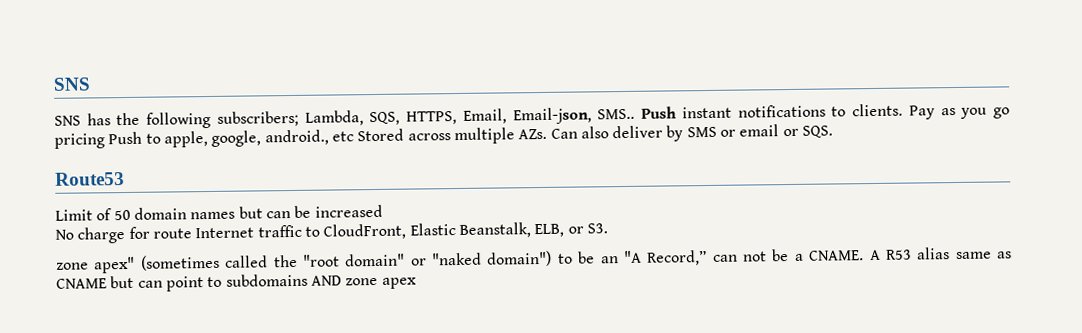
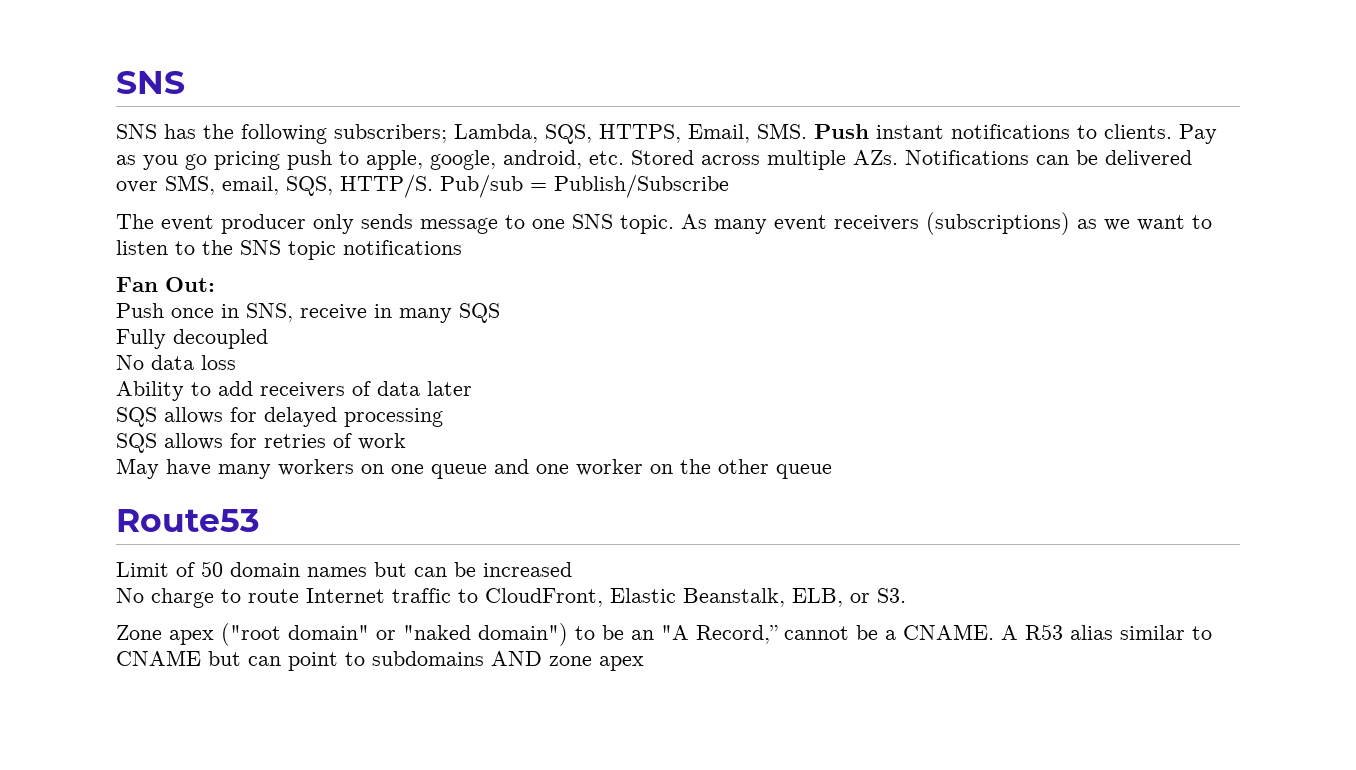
[512,107,636,125] Email-json, SMS.. -> [757,123,807,139] SMS.
[108,131,143,145] Push -> [287,150,332,170] push
[264,129,354,146] android., etc -> [503,150,624,169] android, etc.
[550,124,834,142] Can also deliver by SMS or email or SQS. -> [905,150,1192,167] [116,174,729,198] [116,212,1212,235] [116,240,462,260] [116,277,215,292] [116,303,500,323] [116,329,268,349] [116,355,236,370] [116,381,472,401] [116,407,443,427] [116,433,406,453] [116,458,832,479] Notifications can be delivered over SMS, email, SQS, HTTP/S. Pub/sub = Publish/Subscribe // The event producer only sends message to one SNS topic. As many event receivers (subscriptions) as we want to listen to the SNS topic notifications // Fan Out: // Push once in SNS, receive in many SQS // Fully decoupled // No data loss // Ability to add receivers of data later // SQS allows for delayed processing // SQS allows for retries of work // May have many workers on one queue and one worker on the other queue
[128,226,150,239] for -> [221,589,241,603] to
[56,254,340,274] zone apex" (sometimes called the "root -> [116,623,281,646] Zone apex ("root
[712,251,767,262] can not -> [784,626,849,640] cannot
[955,251,1012,260] same as -> [1120,625,1212,640] similar to

